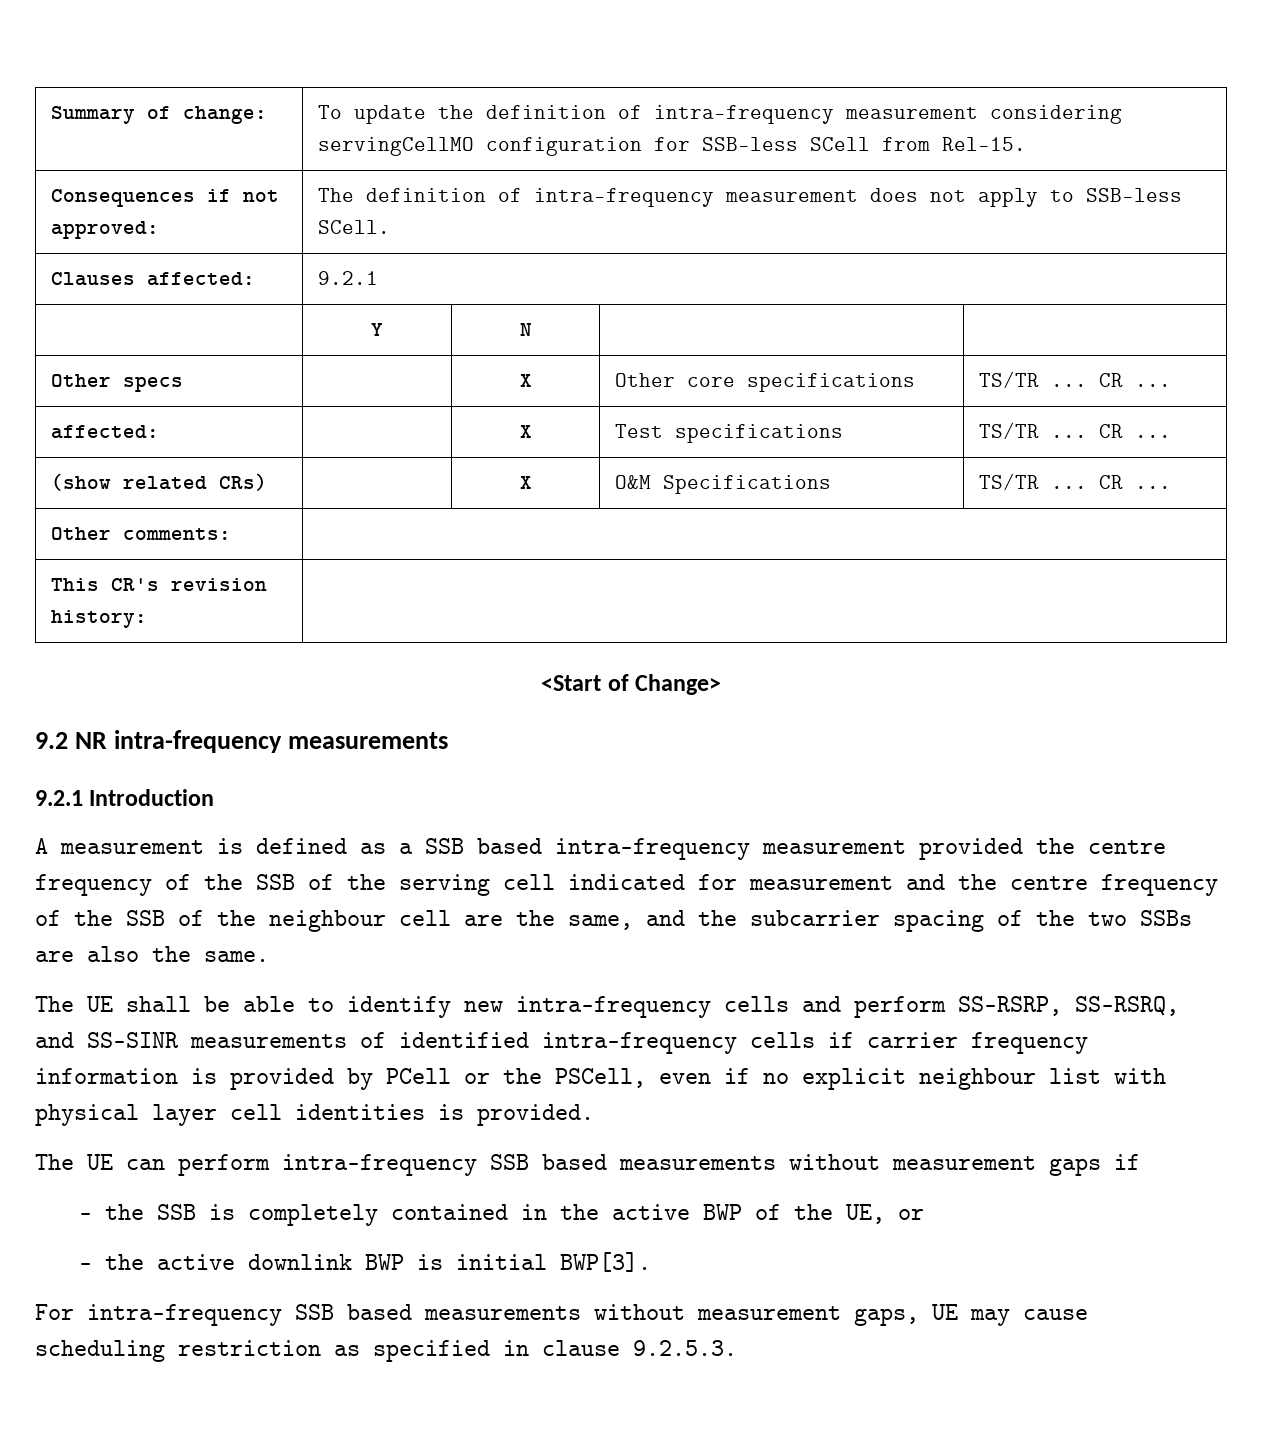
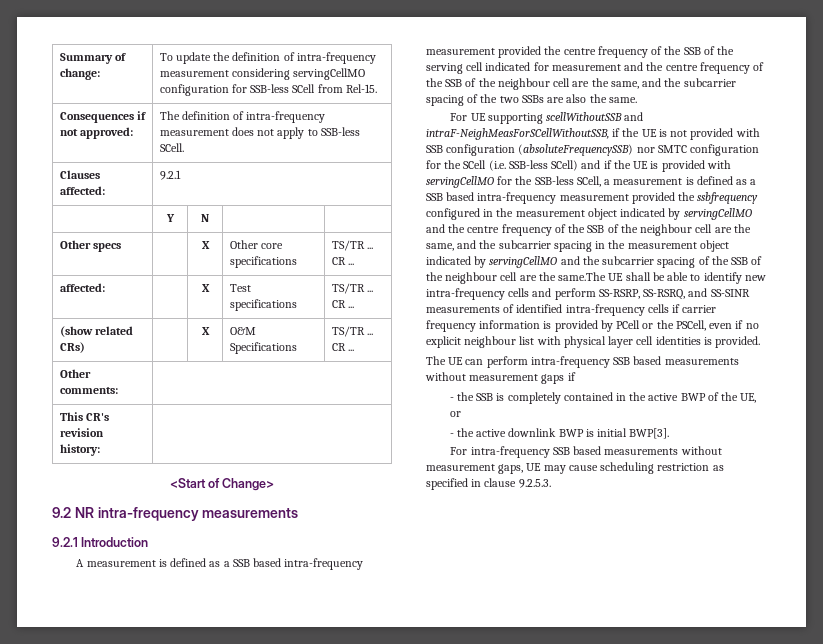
[35,996,74,1012] The -> [450,112,644,124] [426,128,760,140] [426,144,760,156] [426,160,731,172] [426,176,757,188] [426,192,759,204] [426,208,752,220] [426,224,751,236] [426,240,729,252] [426,256,763,268] [426,272,607,284] For UE supporting scellWithoutSSB and intraF-NeighMeasForSCellWithoutSSB, if the UE is not provided with SSB configuration (absoluteFrequencySSB) nor SMTC configuration for the SCell (i.e. SSB-less SCell) and if the UE is provided with servingCellMO for the SSB-less SCell, a measurement is defined as a SSB based intra-frequency measurement provided the ssbfrequency configured in the measurement object indicated by servingCellMO and the centre frequency of the SSB of the neighbour cell are the same, and the subcarrier spacing in the measurement object indicated by servingCellMO and the subcarrier spacing of the SSB of the neighbour cell are the same.The

